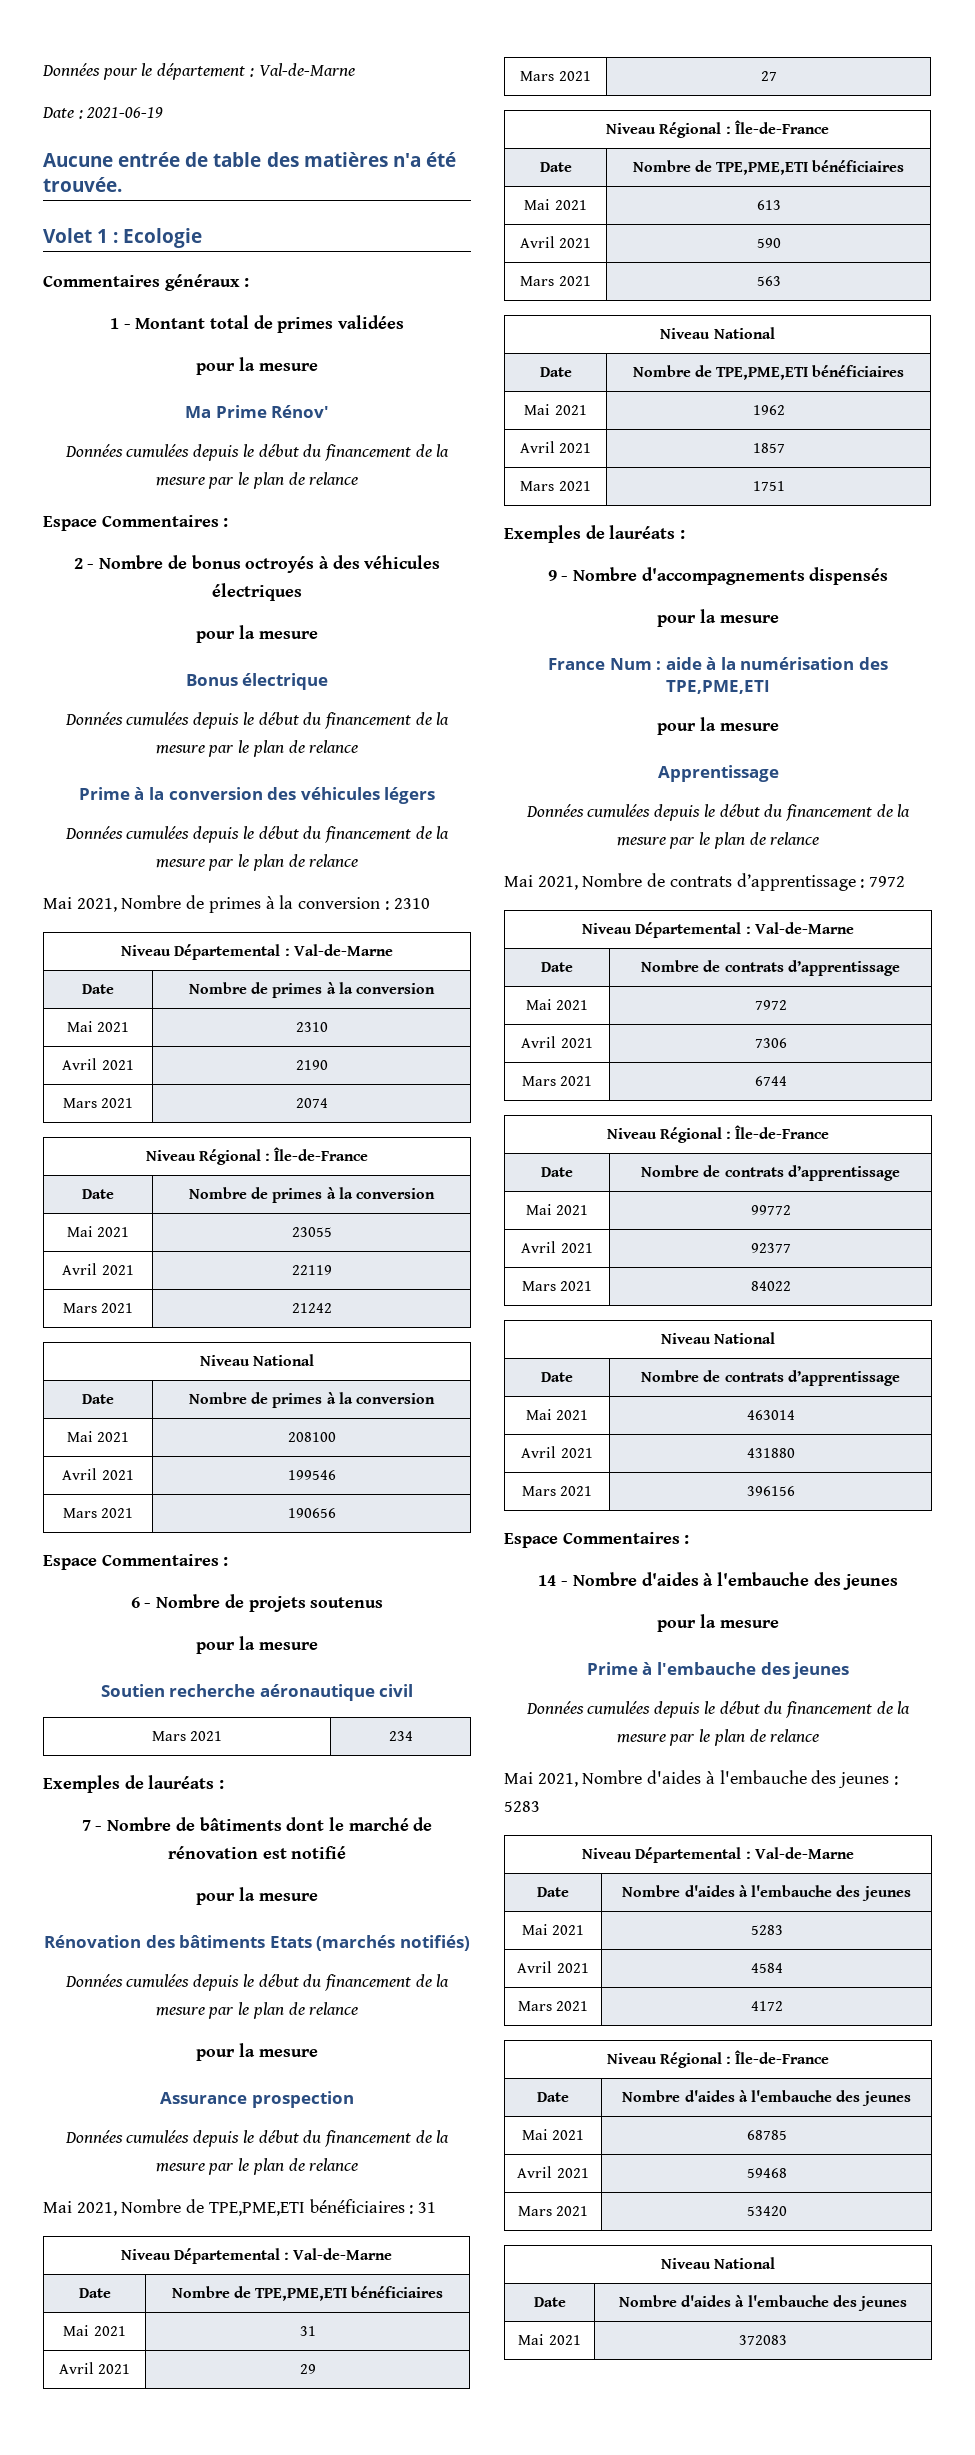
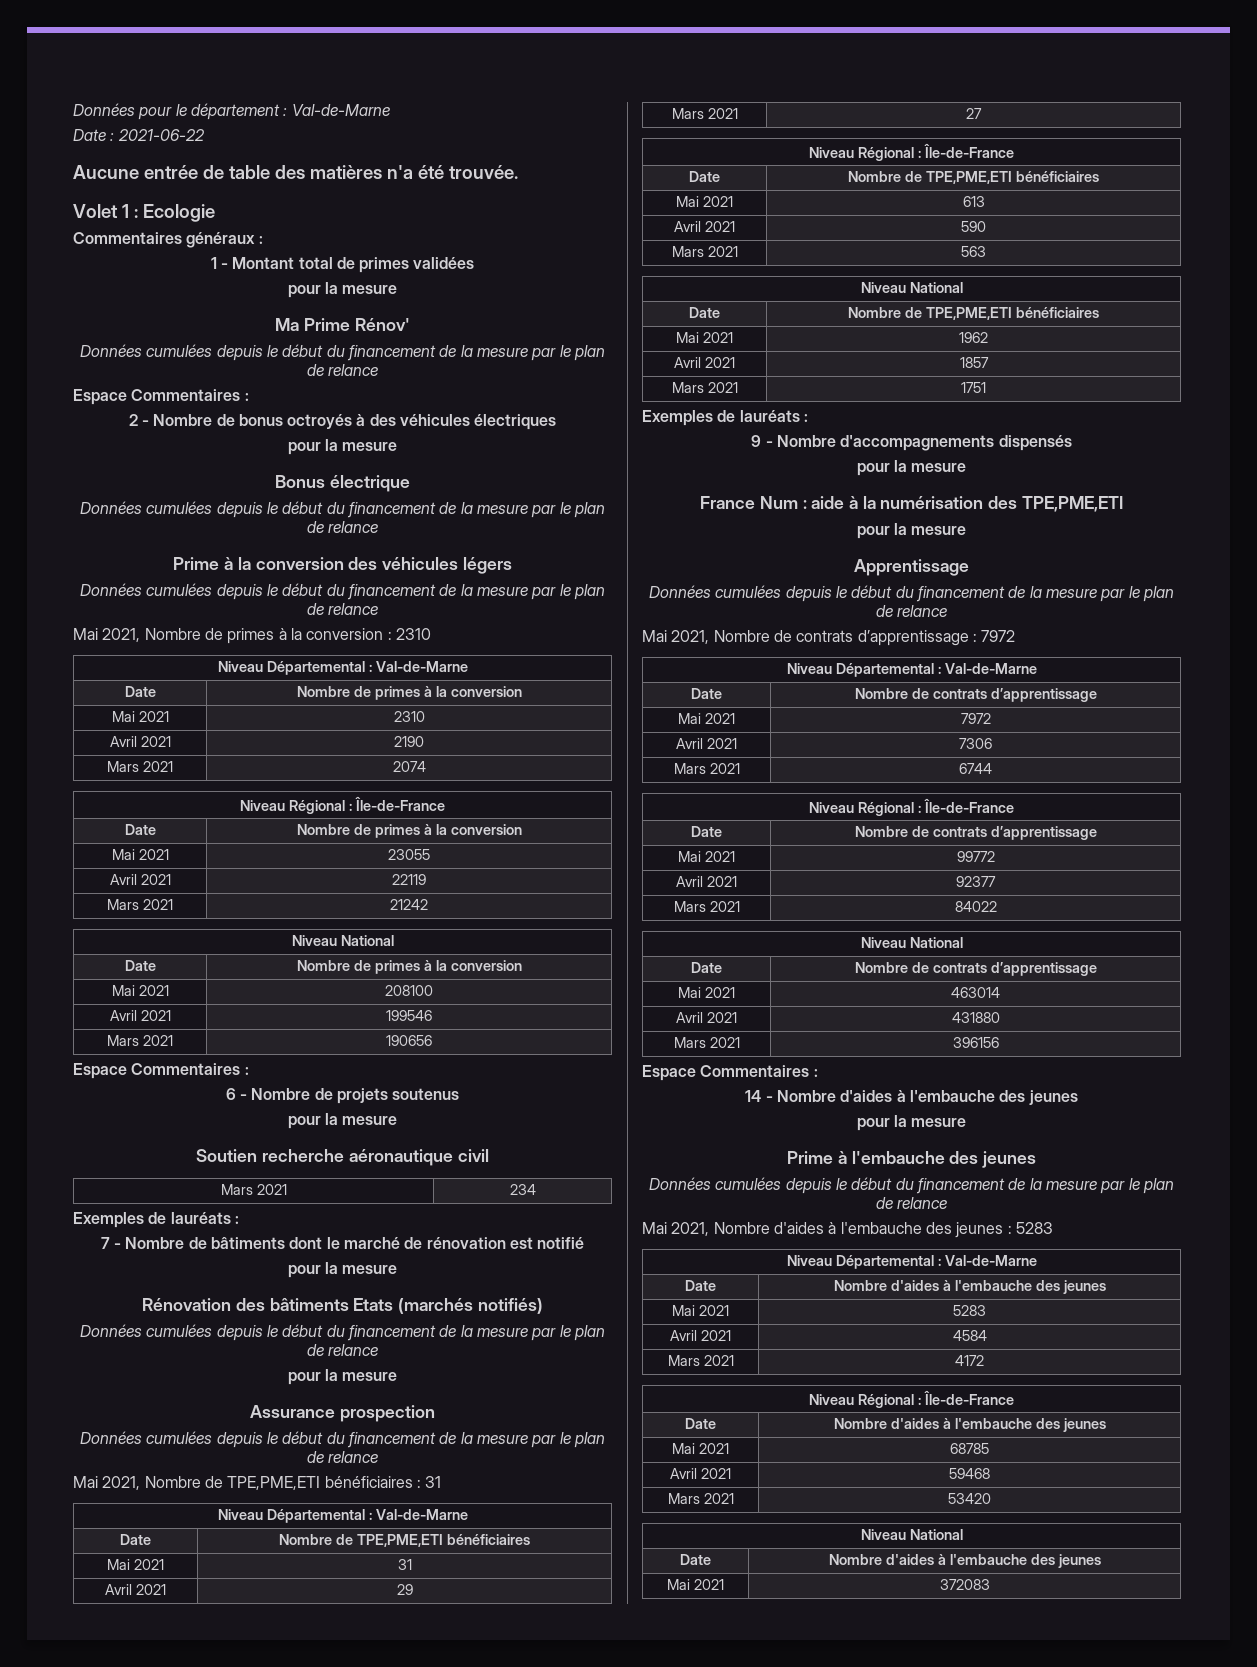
[86,107,164,118] 2021-06-19 -> [117,129,205,141] 2021-06-22

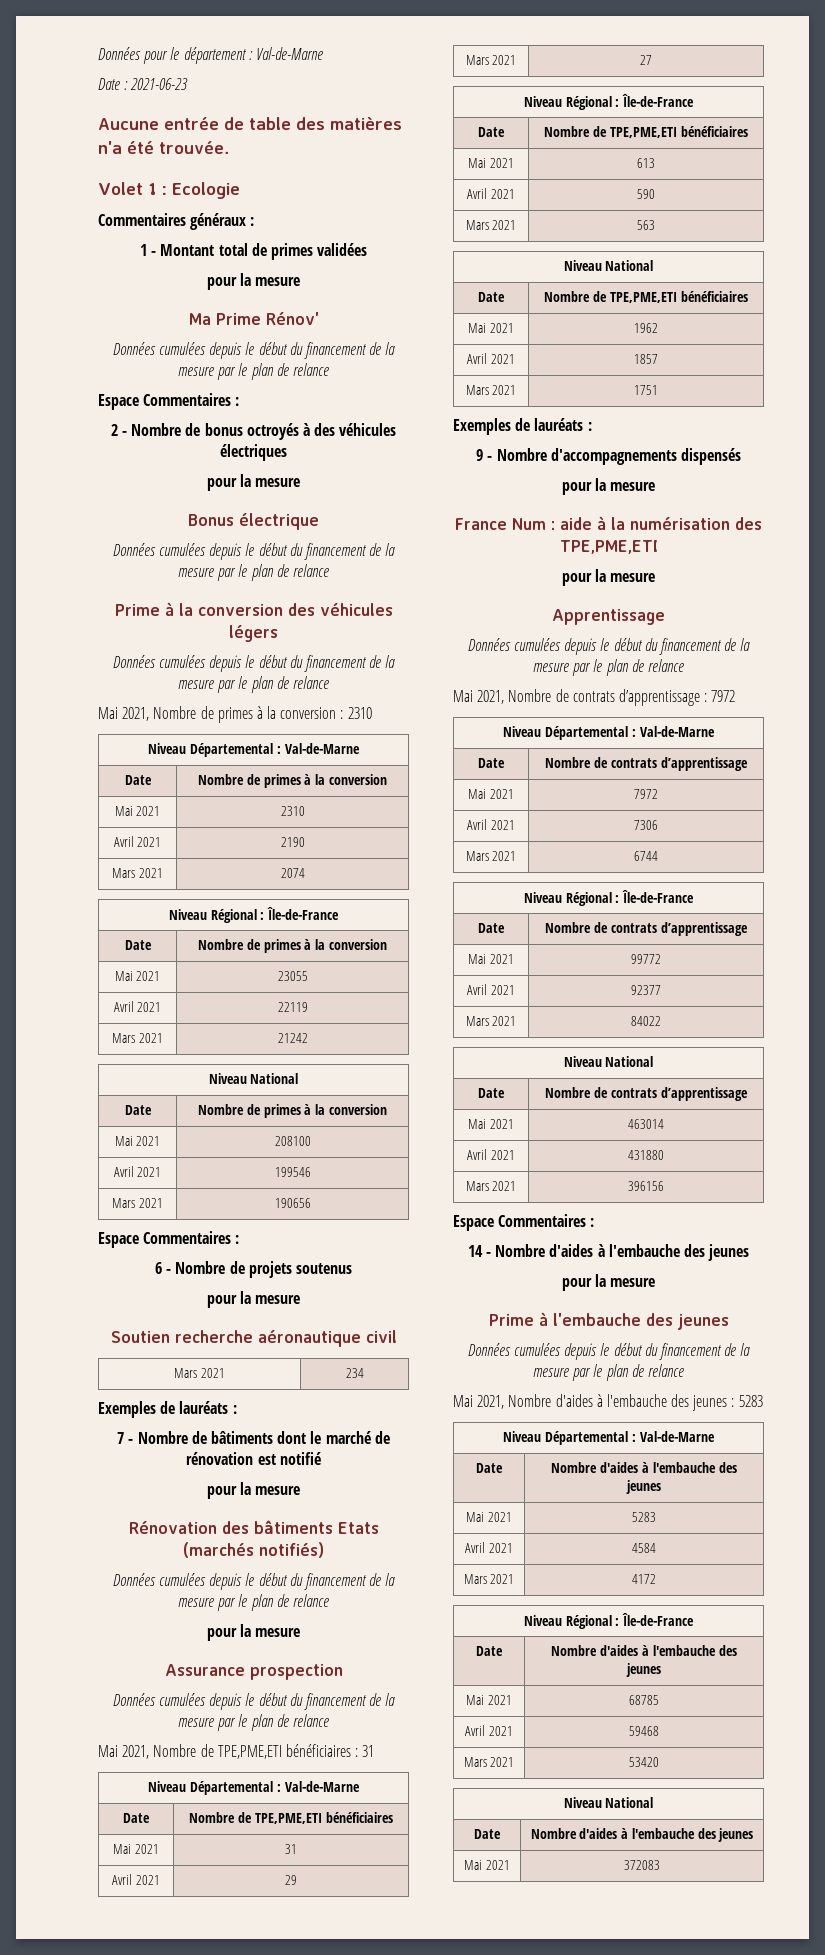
[117,129,205,141] 2021-06-22 -> [130,78,189,90] 2021-06-23

